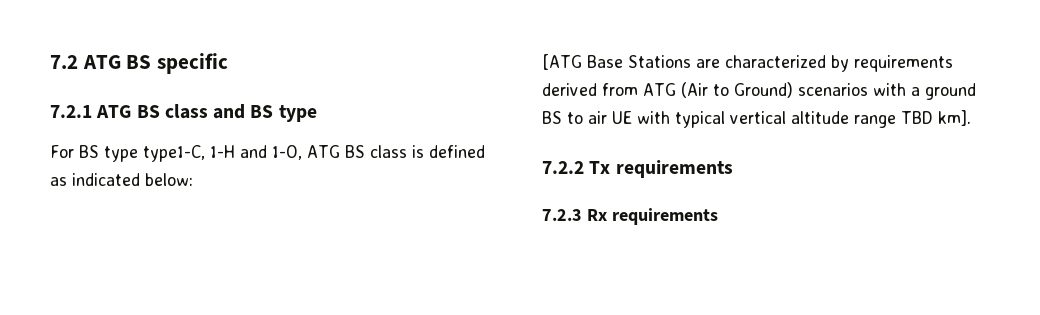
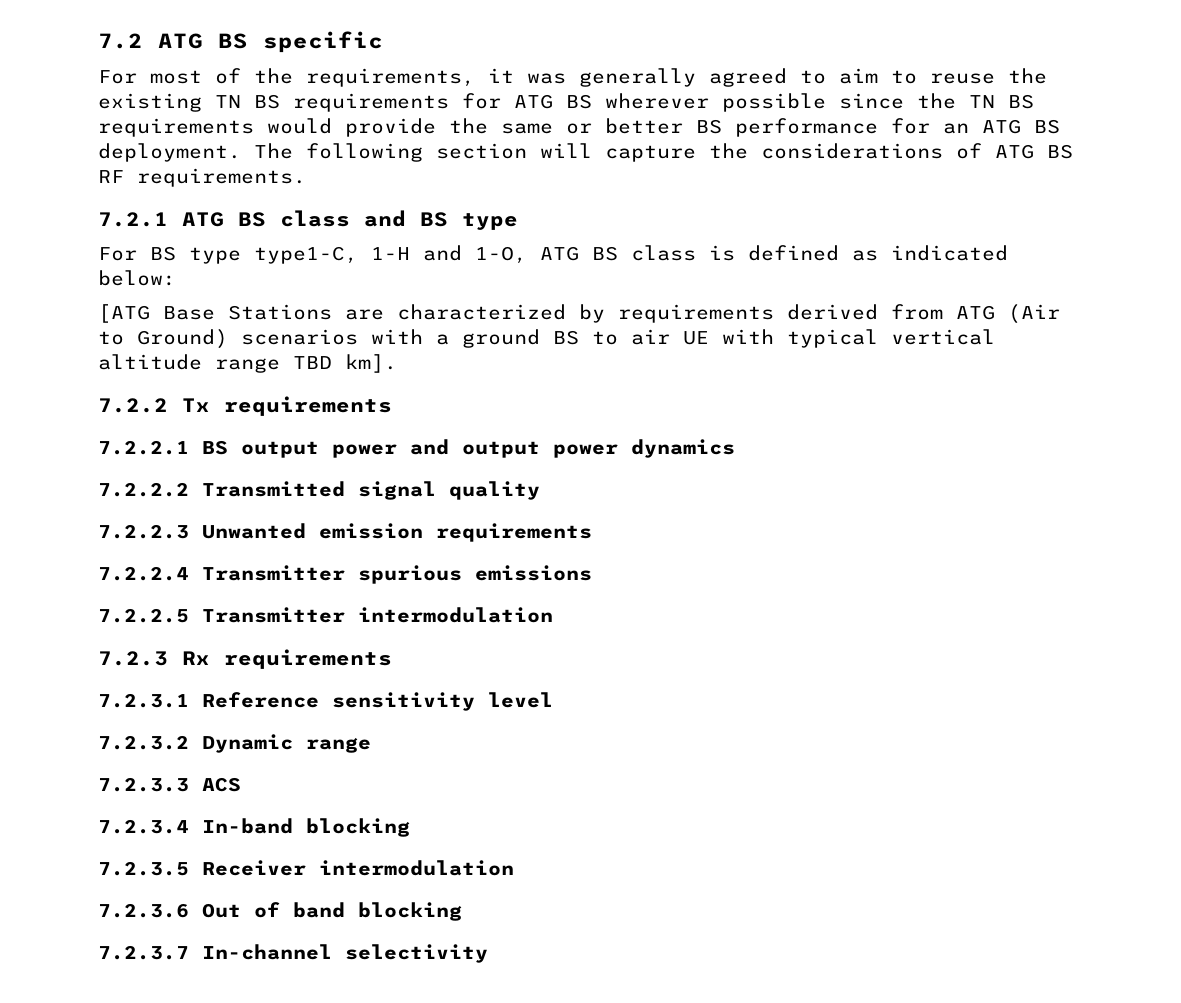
(229, 63) none -> [98,68,1047,87] [98,93,1034,112] [98,118,1060,137] [98,143,1073,162] [98,168,306,187] // For most of the requirements, it was generally agreed to aim to reuse the existing TN BS requirements for ATG BS wherever possible since the TN BS requirements would provide the same or better BS performance for an ATG BS deployment. The following section will capture the considerations of ATG BS RF requirements.
[542,208,718,225] 7.2.3 Rx requirements -> [98,439,735,458] [98,481,540,500] [98,523,592,542] [98,565,592,584] [98,607,553,623] [98,649,392,669] [98,692,553,711] [98,734,371,753] [98,777,241,792] [98,818,410,837] [98,860,514,876] [98,902,462,921] [98,944,488,963] 7.2.2.1 BS output power and output power dynamics // 7.2.2.2 Transmitted signal quality // 7.2.2.3 Unwanted emission requirements // 7.2.2.4 Transmitter spurious emissions // 7.2.2.5 Transmitter intermodulation // 7.2.3 Rx requirements // 7.2.3.1 Reference sensitivity level // 7.2.3.2 Dynamic range // 7.2.3.3 ACS // 7.2.3.4 In-band blocking // 7.2.3.5 Receiver intermodulation // 7.2.3.6 Out of band blocking // 7.2.3.7 In-channel selectivity

